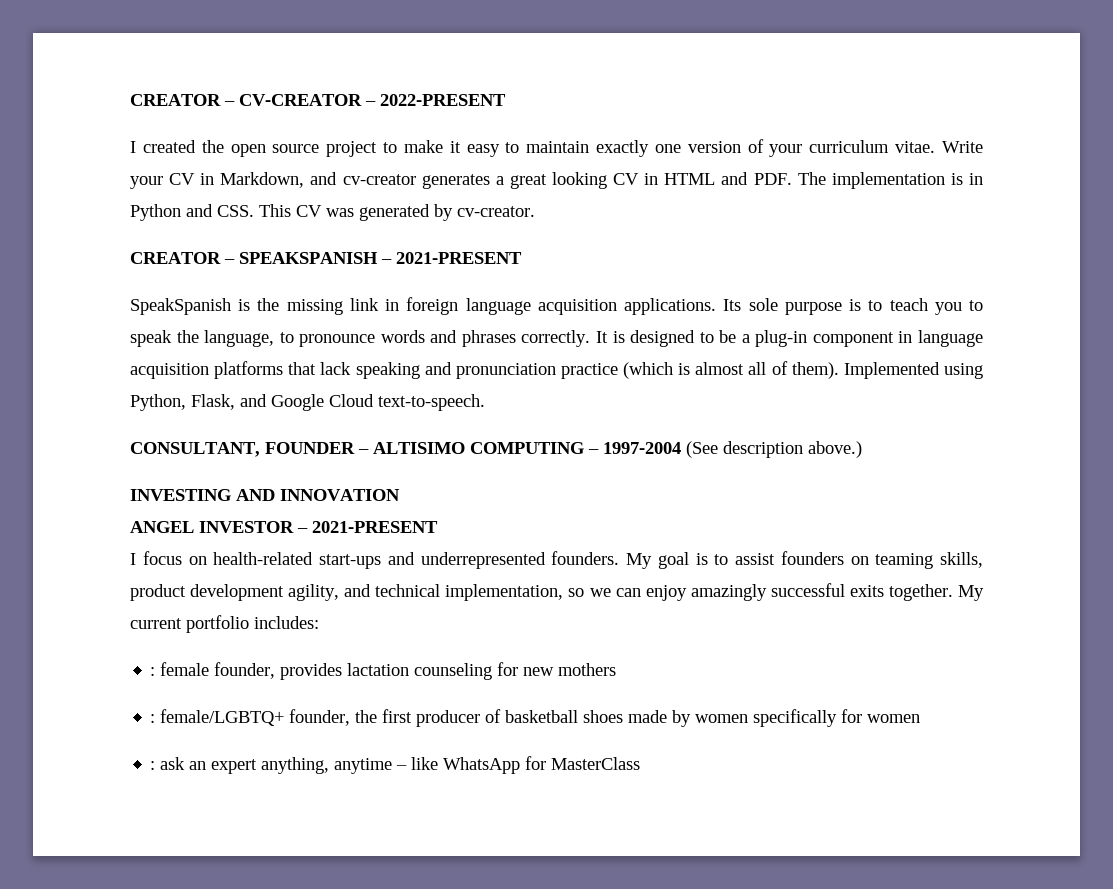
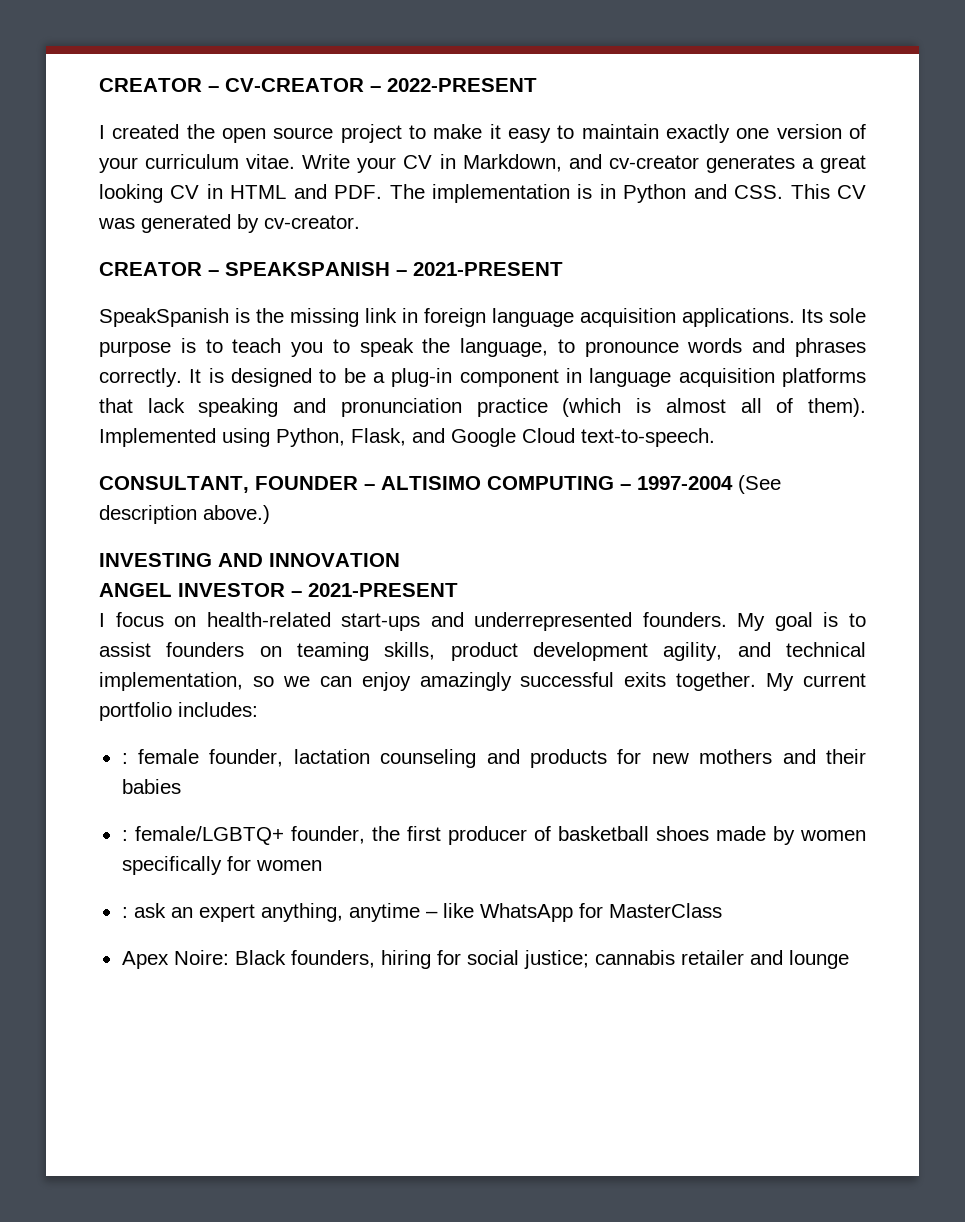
[280,663,343,680] provides -> (284, 758) none
(493, 671) none -> [486,749,607,768] and products
(617, 669) none -> [782,749,866,764] [121,779,181,794] and their babies
(641, 763) none -> [121,950,849,969] // Apex Noire: Black founders, hiring for social justice; cannabis retailer and lounge

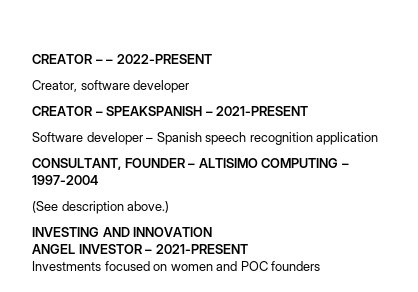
[99,78,364,92] CREATOR – CV-CREATOR -> [32,54,103,64] CREATOR –
[99,124,866,143] [99,154,867,173] [99,184,867,203] [98,214,360,233] I created the open source project to make it easy to maintain exactly one version of your curriculum vitae. Write your CV in Markdown, and cv-creator generates a great looking CV in HTML and PDF. The implementation is in Python and CSS. This CV was generated by cv-creator. -> [32,80,190,93] Creator, software developer
[99,308,866,327] [99,338,866,357] [99,368,866,387] [99,398,867,417] [99,428,715,447] SpeakSpanish is the missing link in foreign language acquisition applications. Its sole purpose is to teach you to speak the language, to pronounce words and phrases correctly. It is designed to be a plug-in component in language acquisition platforms that lack speaking and pronunciation practice (which is almost all of them). Implemented using Python, Flask, and Google Cloud text-to-speech. -> [32,132,379,145] Software developer – Spanish speech recognition application
(733, 483) none -> (98, 180) //
[99,612,866,631] [99,642,867,661] [99,672,866,691] [99,702,258,721] [121,749,866,768] [121,779,181,794] [121,826,866,845] [121,856,322,875] [121,903,722,922] [121,950,849,969] I focus on health-related start-ups and underrepresented founders. My goal is to assist founders on teaming skills, product development agility, and technical implementation, so we can enjoy amazingly successful exits together. My current portfolio includes: // : female founder, lactation counseling and products for new mothers and their babies // : female/LGBTQ+ founder, the first producer of basketball shoes made by women specifically for women // : ask an expert anything, anytime – like WhatsApp for MasterClass // Apex Noire: Black founders, hiring for social justice; cannabis retailer and lounge -> [32,261,321,271] Investments focused on women and POC founders

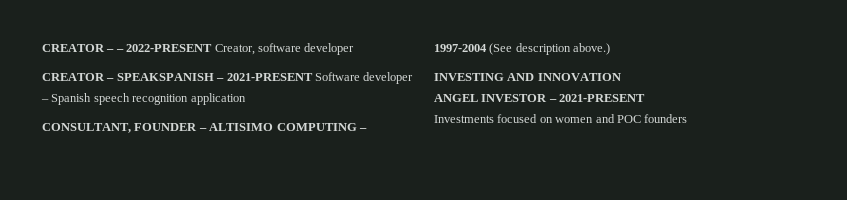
(212, 59) // -> (213, 48) none
(309, 111) // -> (313, 77) none
(98, 180) // -> (487, 48) none

